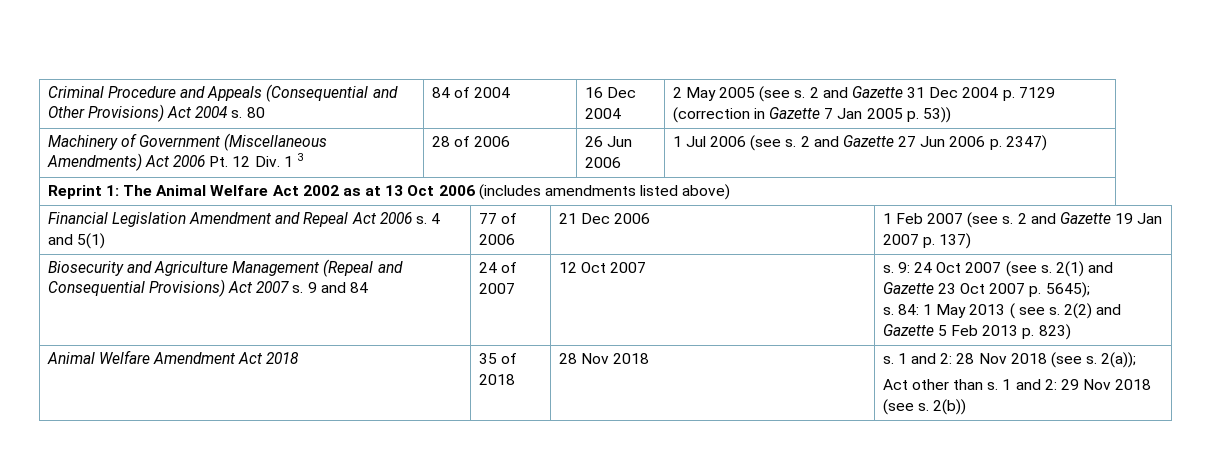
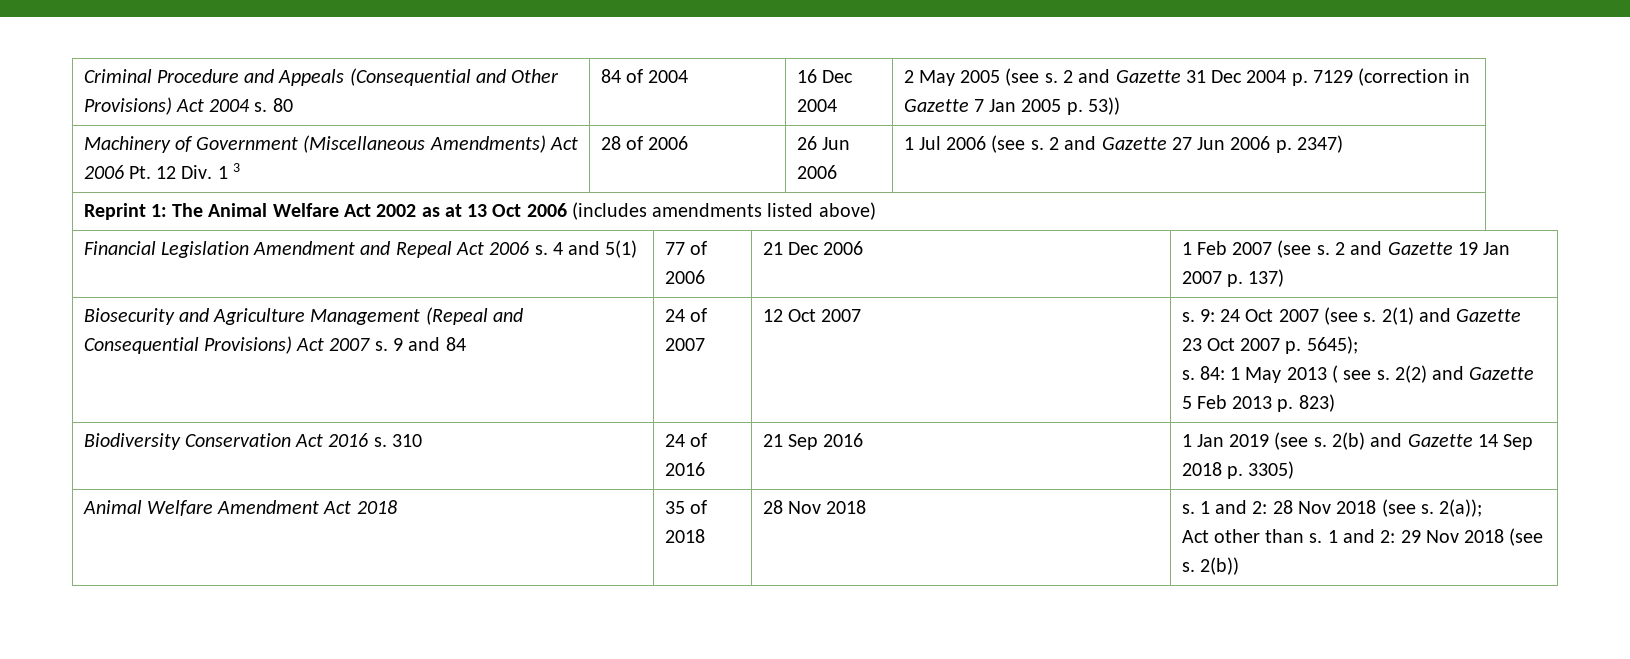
(1071, 332) none -> [83,433,423,450] [664,433,707,447] [664,462,705,476] [762,433,864,450] [1181,432,1534,450] [1181,461,1295,479] // Biodiversity Conservation Act 2016 s. 310 | 24 of 2016 | 21 Sep 2016 | 1 Jan 2019 (see s. 2(b) and Gazette 14 Sep 2018 p. 3305)

